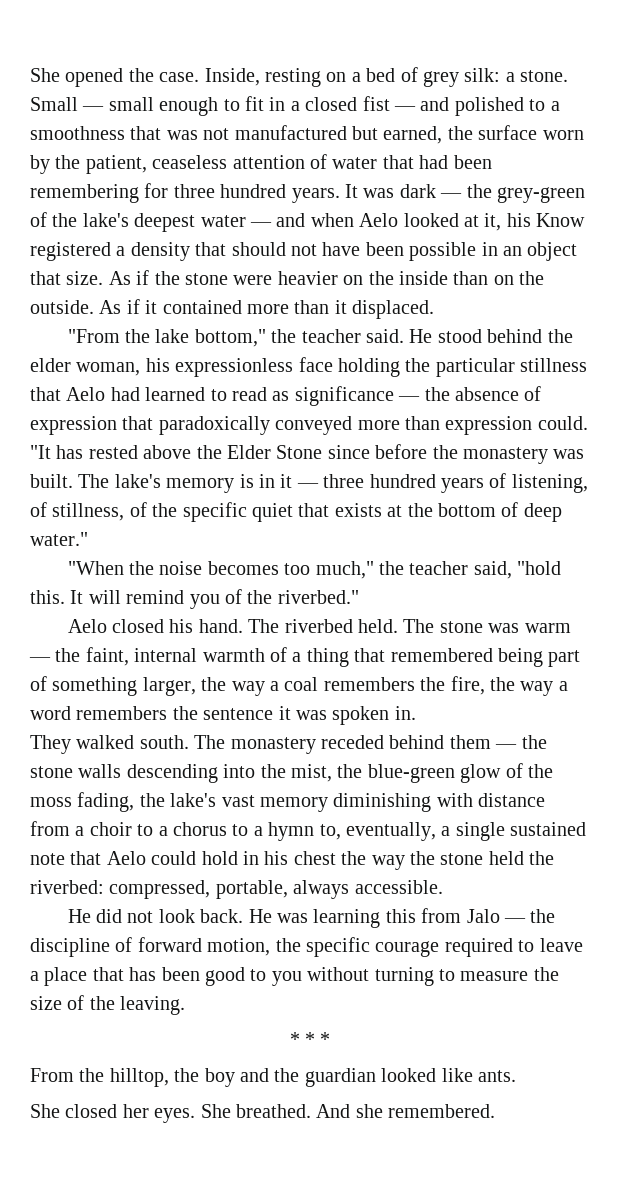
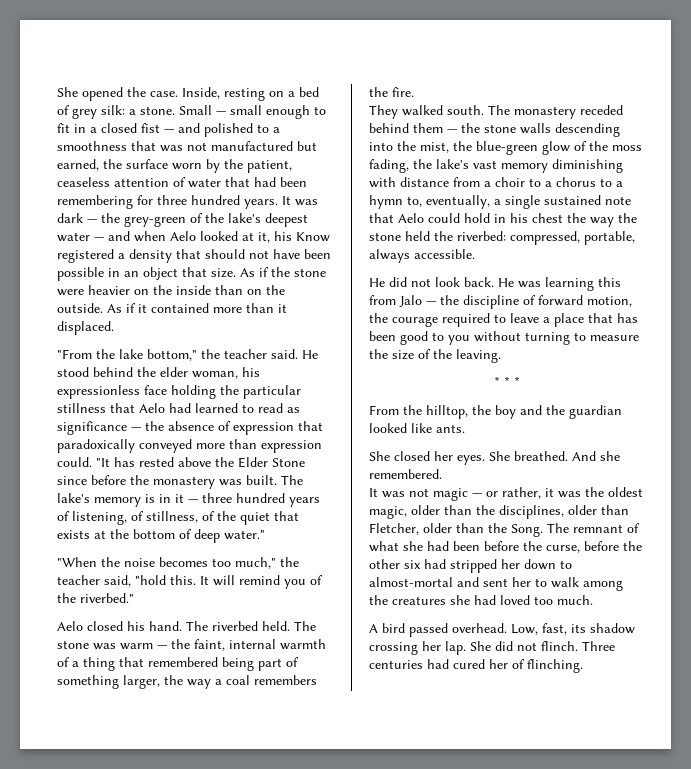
[182,502,247,522] specific -> (236, 516) none
[450,676,568,696] [30,706,416,725] fire, the way a word remembers the sentence it was spoken in. -> [392,87,414,97] fire.
[306,937,370,957] specific -> (388, 318) none
(496, 1111) none -> [369,487,643,501] [369,505,629,519] [369,523,640,537] [369,541,642,553] [369,559,572,573] [369,577,623,591] [369,595,593,605] [369,623,635,637] [369,641,615,655] [369,659,583,673] // It was not magic — or rather, it was the oldest magic, older than the disciplines, older than Fletcher, older than the Song. The remnant of what she had been before the curse, before the other six had stripped her down to almost-mortal and sent her to walk among the creatures she had loved too much. // A bird passed overhead. Low, fast, its shadow crossing her lap. She did not flinch. Three centuries had cured her of flinching.

